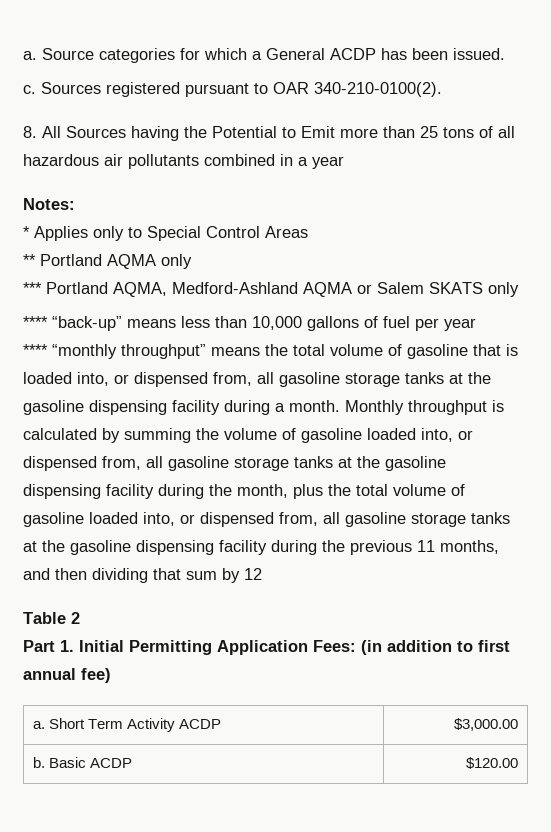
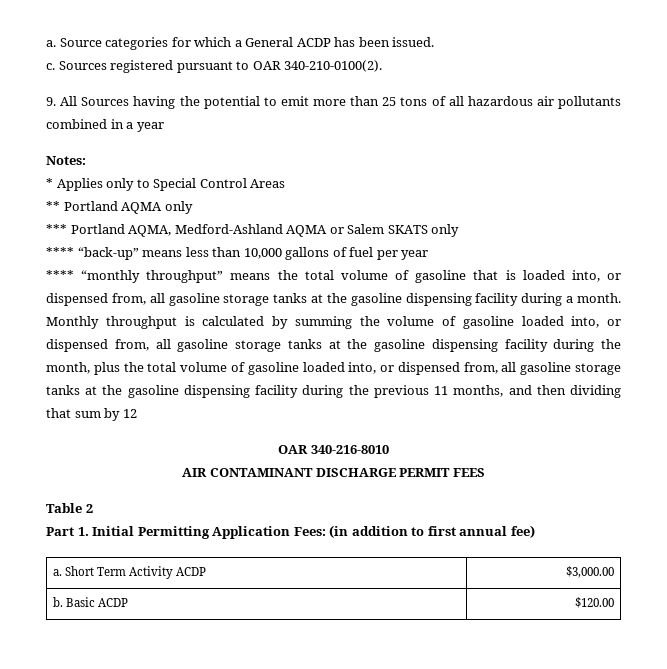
[23,126,37,138] 8. -> [46,97,56,106] 9.
[212,126,335,138] Potential to Emit -> [203,96,309,109] potential to emit
(262, 574) none -> [278,445,389,454] [182,468,485,477] // OAR 340-216-8010 // AIR CONTAMINANT DISCHARGE PERMIT FEES

